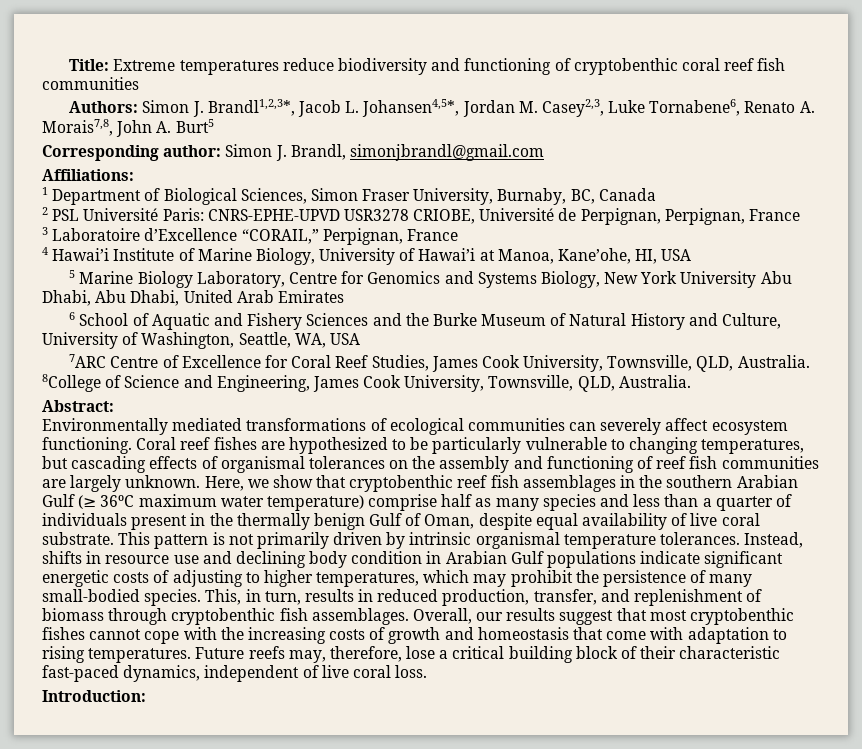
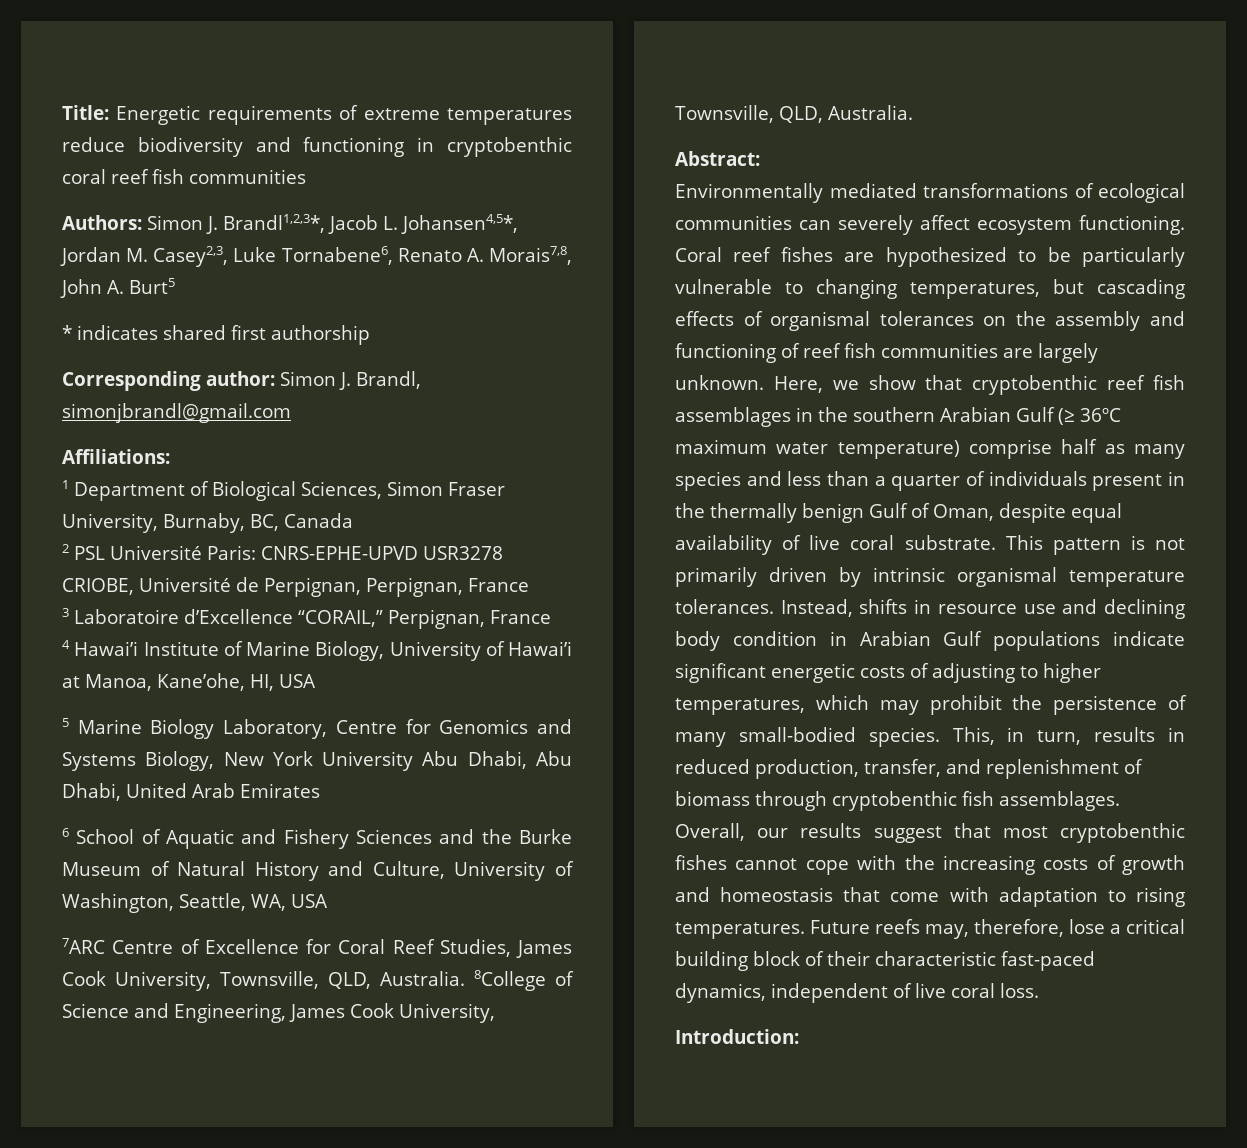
[113,59,176,71] Extreme -> [116,105,440,125] Energetic requirements of extreme
[554,58,571,71] of -> [417,137,435,152] in
(214, 126) none -> [62,325,370,345] // * indicates shared first authorship

